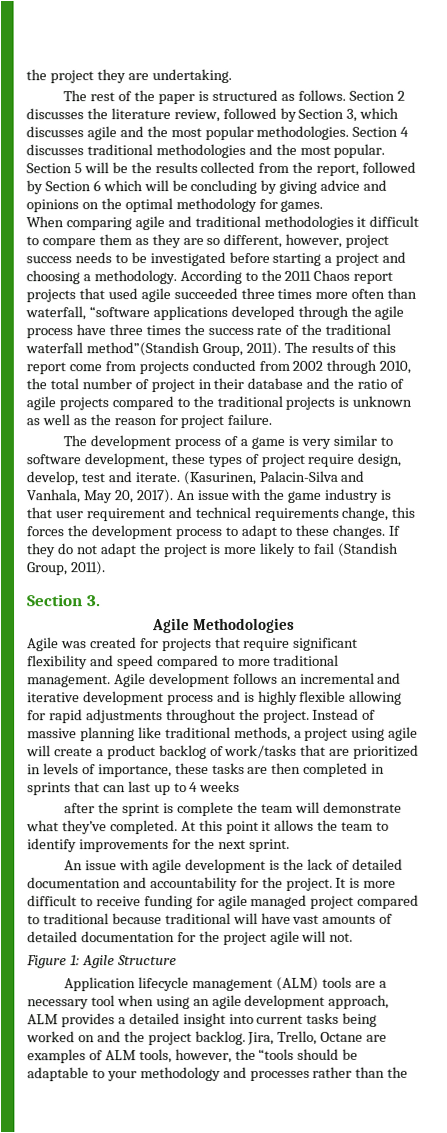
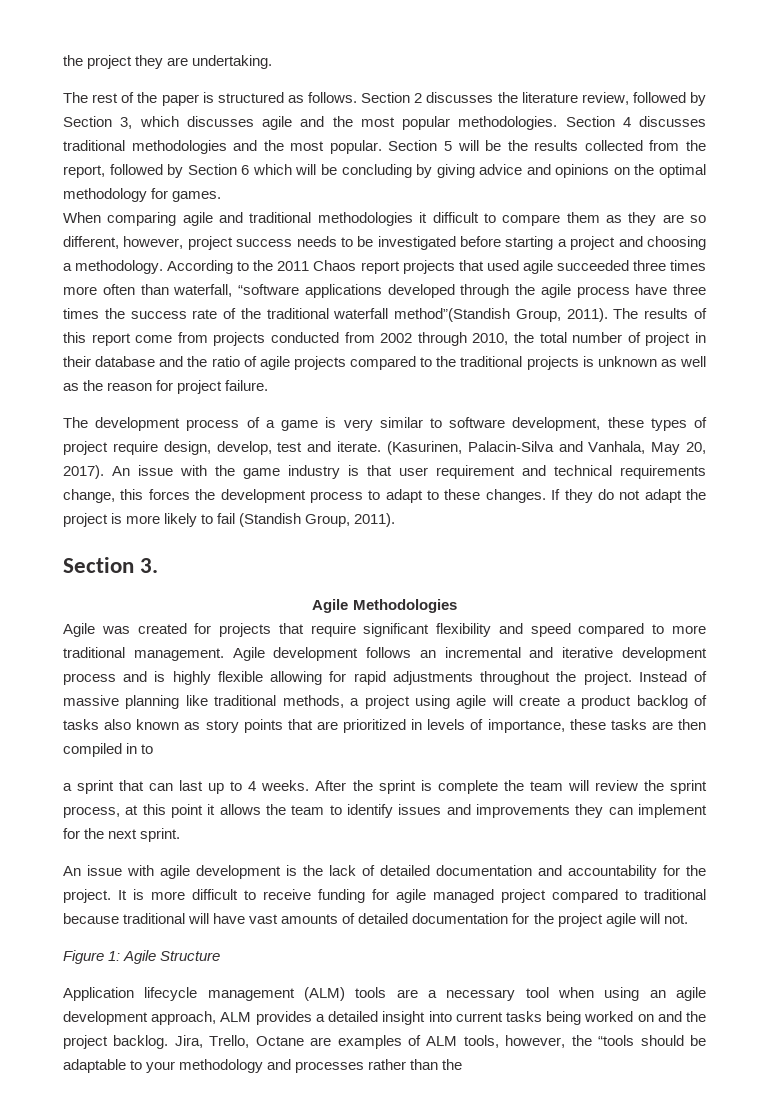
[224,744,298,758] work/tasks -> [63,719,283,733] tasks also known as story points
[303,762,386,777] [27,782,71,796] completed in sprints -> [63,743,154,757] [63,780,115,794] compiled in to // a sprint
[199,780,241,793] [64,803,96,814] weeks // after -> [261,780,347,791] weeks. After
[322,801,402,813] [26,820,196,835] demonstrate what they’ve completed. At -> [594,780,708,794] [63,805,139,818] review the sprint process, at
[78,839,169,853] improvements -> [398,804,707,818] issues and improvements they can implement

